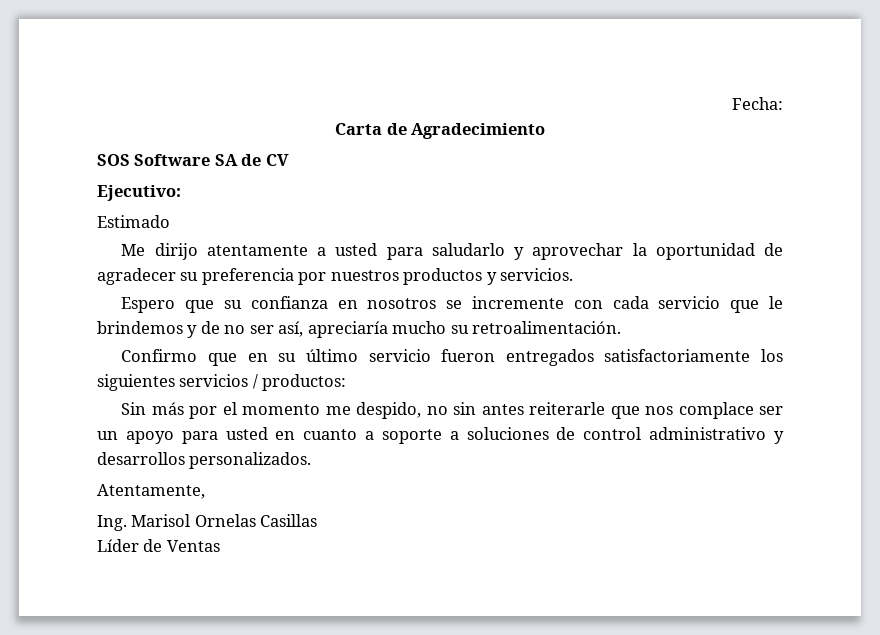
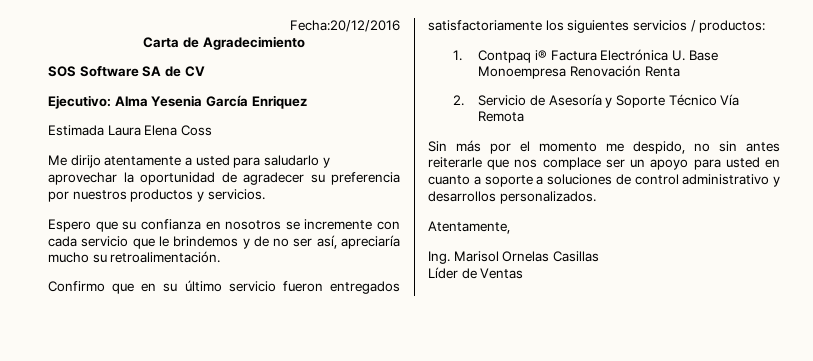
[732,97,783,110] Fecha: -> [290,20,400,32] Fecha:20/12/2016
[97,215,170,228] // Estimado -> [114,95,307,109] [48,125,212,136] Alma Yesenia García Enriquez // Estimada Laura Elena Coss
(347, 382) none -> [453,49,718,63] [478,65,680,79] [453,94,740,108] [478,111,525,122] // 1. Contpaq i® Factura Electrónica U. Base Monoempresa Renovación Renta // 2. Servicio de Asesoría y Soporte Técnico Vía Remota

